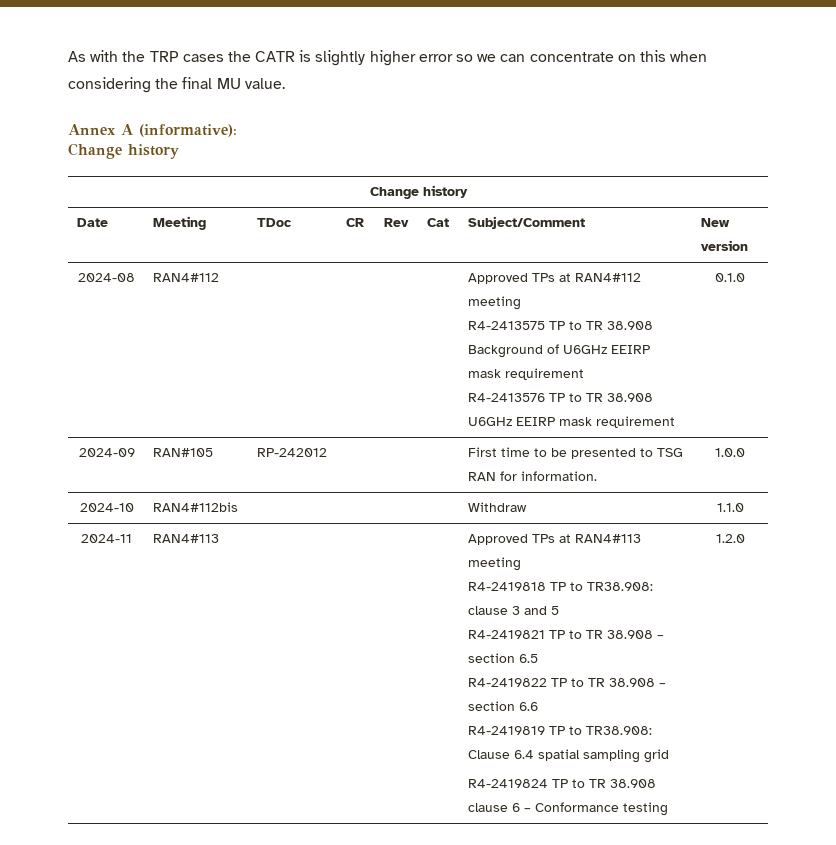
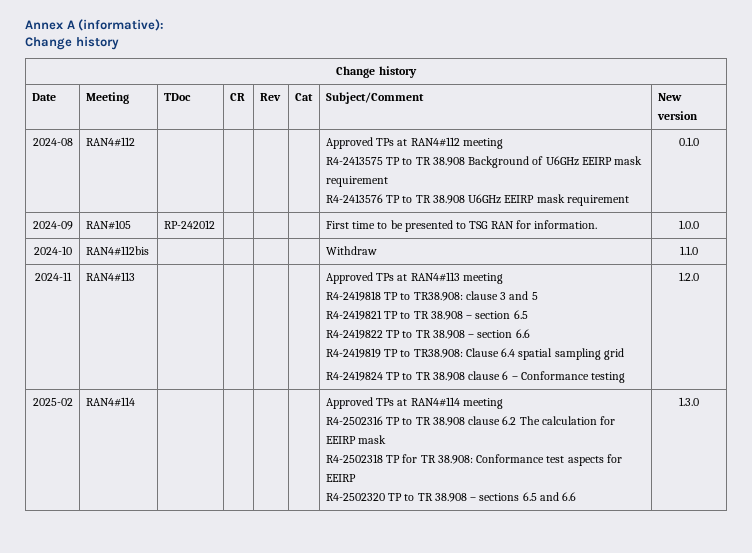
[68,50,708,66] [68,77,285,93] As with the TRP cases the CATR is slightly higher error so we can concentrate on this when considering the final MU value. // -> (25, 25) none
(745, 538) none -> [32,398,73,406] [85,397,135,407] [325,397,503,409] [325,416,616,426] [325,435,387,444] [325,454,622,466] [325,474,356,482] [325,492,577,502] [679,397,699,406] // 2025-02 | RAN4#114 | | | | | Approved TPs at RAN4#114 meeting // R4-2502316 TP to TR 38.908 clause 6.2 The calculation for EEIRP mask // R4-2502318 TP for TR 38.908: Conformance test aspects for EEIRP // R4-2502320 TP to TR 38.908 – sections 6.5 and 6.6 | 1.3.0

